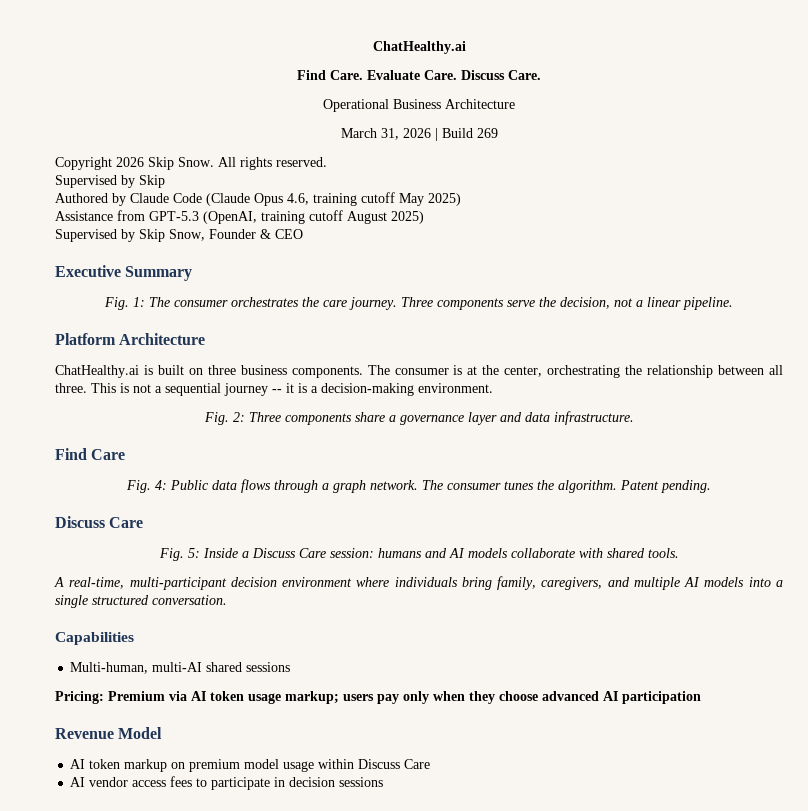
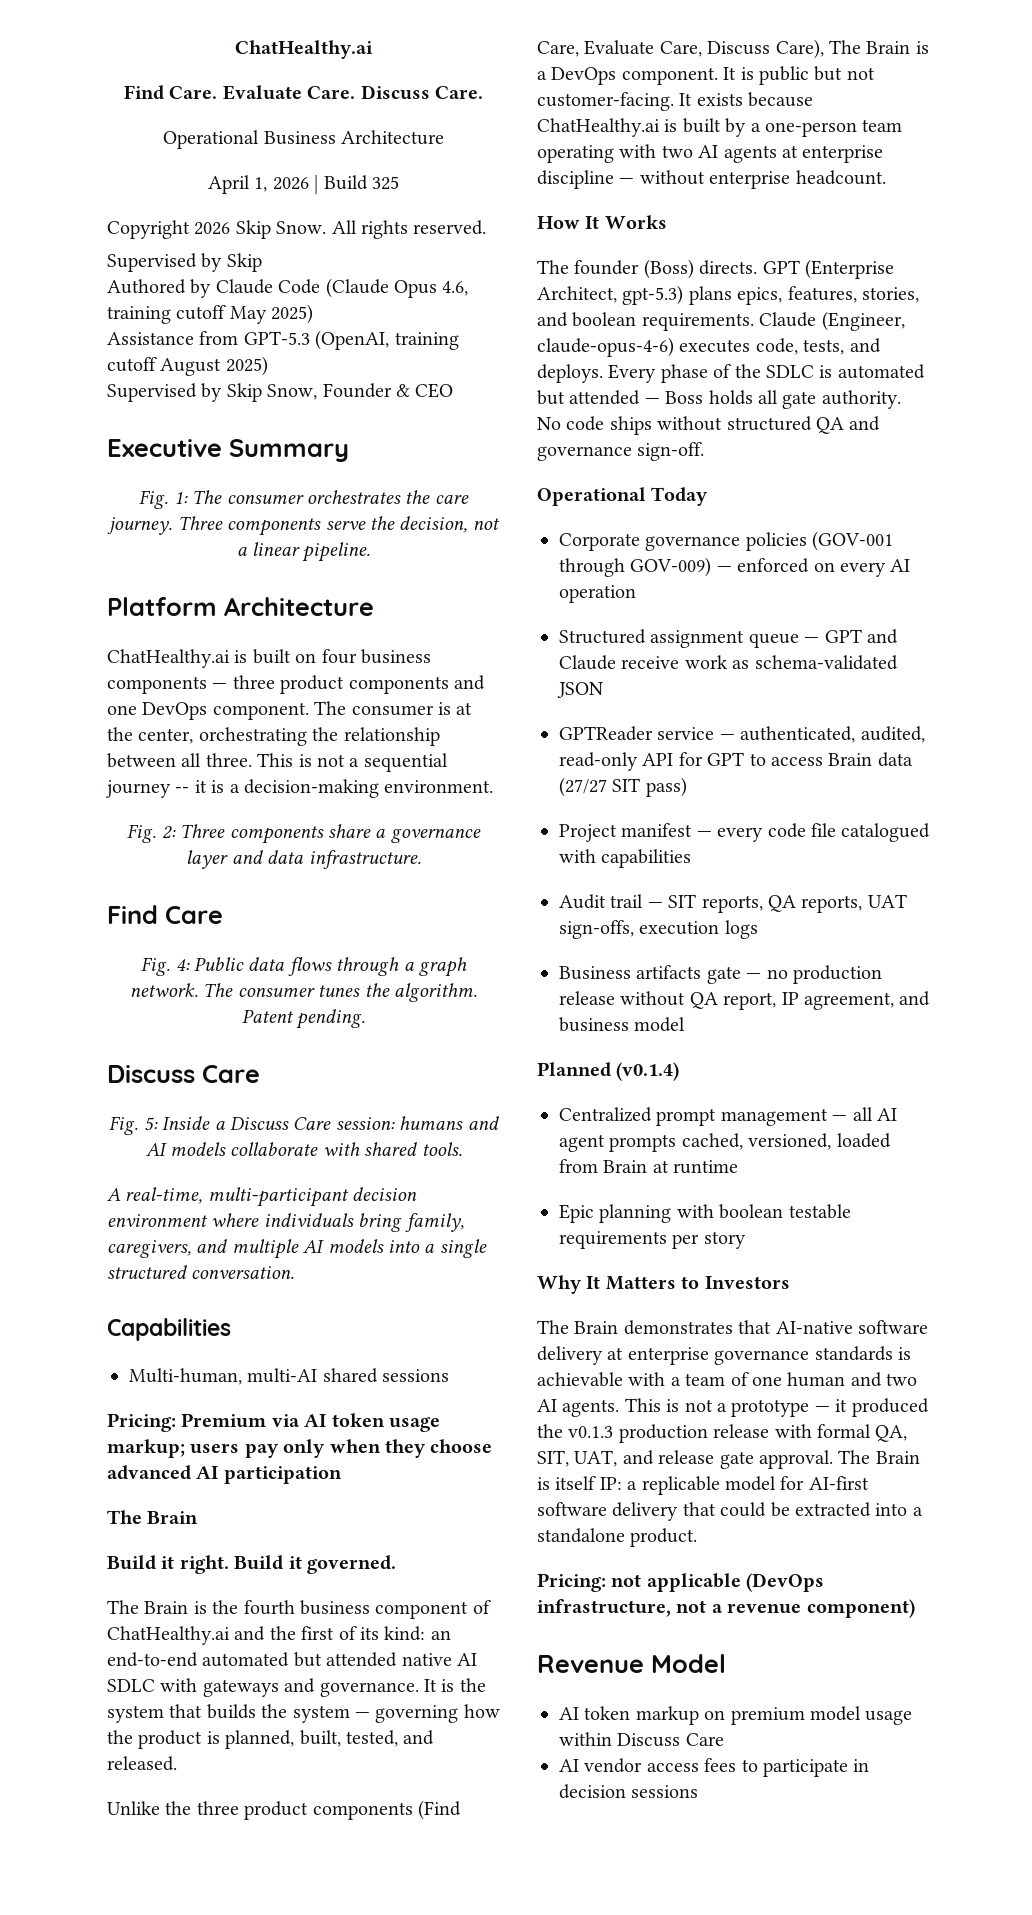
[340,128,399,140] March 31, -> [208,175,268,194] April 1,
[476,128,498,138] 269 -> [372,176,399,190] 325
[207,365,363,378] three business components. -> [321,649,431,664] [107,675,485,694] [107,702,309,720] four business components — three product components and one DevOps component.
(701, 697) none -> [107,1510,199,1524] [107,1555,396,1574] [107,1600,491,1619] [107,1626,451,1645] [107,1652,477,1667] [107,1678,486,1697] [107,1704,500,1723] [107,1730,435,1749] [107,1756,177,1771] [107,1800,461,1820] [537,39,929,59] [537,66,875,85] [537,92,814,111] [537,118,903,137] [537,144,884,163] [537,170,886,189] [537,215,667,229] [537,259,894,279] [537,285,919,305] [537,311,905,331] [537,337,881,357] [537,364,925,383] [537,390,901,409] [537,416,881,435] [537,442,705,461] [537,487,709,506] [559,531,894,551] [559,557,911,577] [559,585,636,603] [559,629,898,648] [559,655,898,670] [557,682,603,698] [559,726,925,743] [559,752,913,771] [559,777,687,797] [559,823,931,842] [559,849,692,868] [559,894,907,913] [559,920,758,939] [559,965,882,984] [559,991,931,1010] [559,1017,686,1032] [537,1062,680,1081] [559,1107,897,1126] [559,1133,891,1152] [559,1159,739,1174] [559,1204,851,1223] [559,1231,746,1249] [537,1275,790,1294] [537,1320,928,1335] [537,1346,911,1365] [537,1372,918,1387] [537,1398,929,1417] [537,1424,908,1443] [537,1450,920,1469] [537,1476,869,1495] [537,1502,923,1521] [537,1528,698,1547] [537,1573,825,1592] [537,1599,915,1618] // The Brain // Build it right. Build it governed. // The Brain is the fourth business component of ChatHealthy.ai and the first of its kind: an end-to-end automated but attended native AI SDLC with gateways and governance. It is the system that builds the system — governing how the product is planned, built, tested, and released. // Unlike the three product components (Find Care, Evaluate Care, Discuss Care), The Brain is a DevOps component. It is public but not customer-facing. It exists because ChatHealthy.ai is built by a one-person team operating with two AI agents at enterprise discipline — without enterprise headcount. // How It Works // The founder (Boss) directs. GPT (Enterprise Architect, gpt-5.3) plans epics, features, stories, and boolean requirements. Claude (Engineer, claude-opus-4-6) executes code, tests, and deploys. Every phase of the SDLC is automated but attended — Boss holds all gate authority. No code ships without structured QA and governance sign-off. // Operational Today // Corporate governance policies (GOV-001 through GOV-009) — enforced on every AI operation // Structured assignment queue — GPT and Claude receive work as schema-validated JSON // GPTReader service — authenticated, audited, read-only API for GPT to access Brain data (27/27 SIT pass) // Project manifest — every code file catalogued with capabilities // Audit trail — SIT reports, QA reports, UAT sign-offs, execution logs // Business artifacts gate — no production release without QA report, IP agreement, and business model // Planned (v0.1.4) // Centralized prompt management — all AI agent prompts cached, versioned, loaded from Brain at runtime // Epic planning with boolean testable requirements per story // Why It Matters to Investors // The Brain demonstrates that AI-native software delivery at enterprise governance standards is achievable with a team of one human and two AI agents. This is not a prototype — it produced the v0.1.3 production release with formal QA, SIT, UAT, and release gate approval. The Brain is itself IP: a replicable model for AI-first software delivery that could be extracted into a standalone product. // Pricing: not applicable (DevOps infrastructure, not a revenue component)

